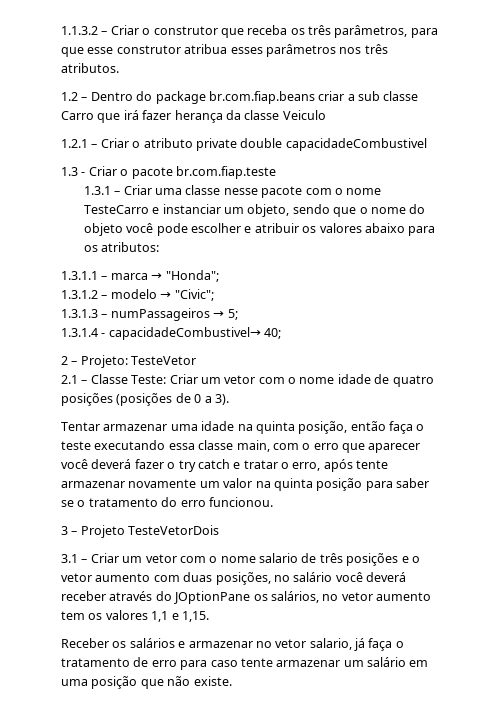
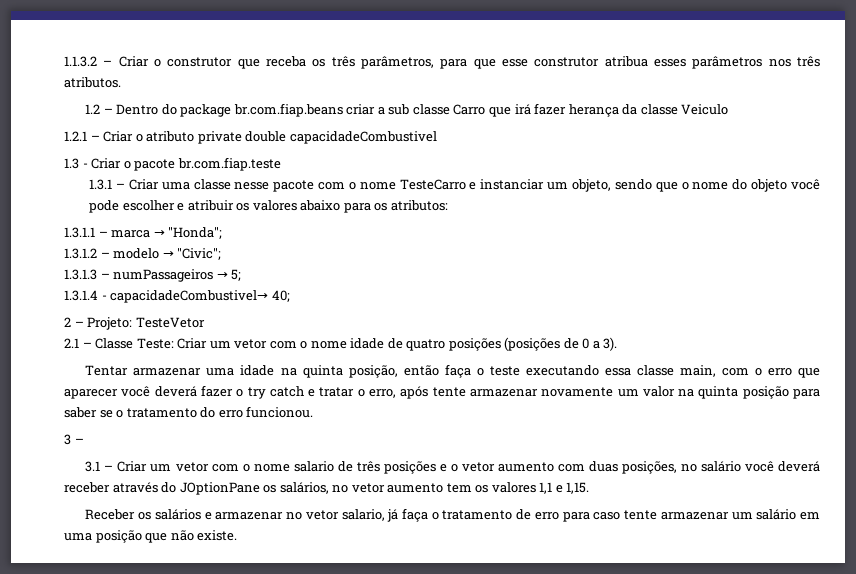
[80,525,220,538] Projeto TesteVetorDois -> (84, 441) none

